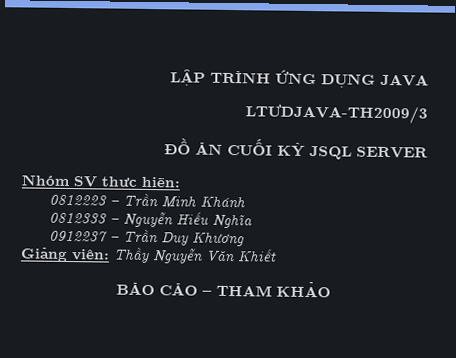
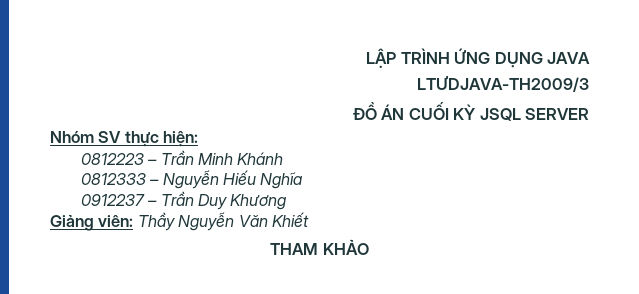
[115,282,212,296] BÁO CÁO – -> (310, 219) none

